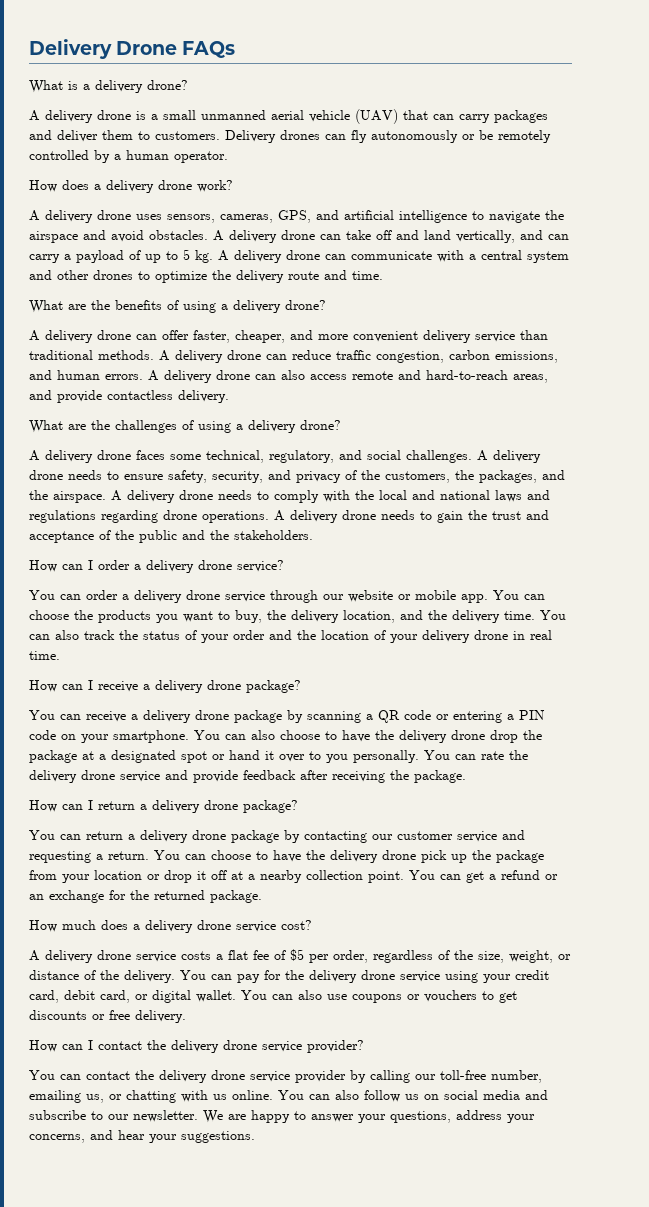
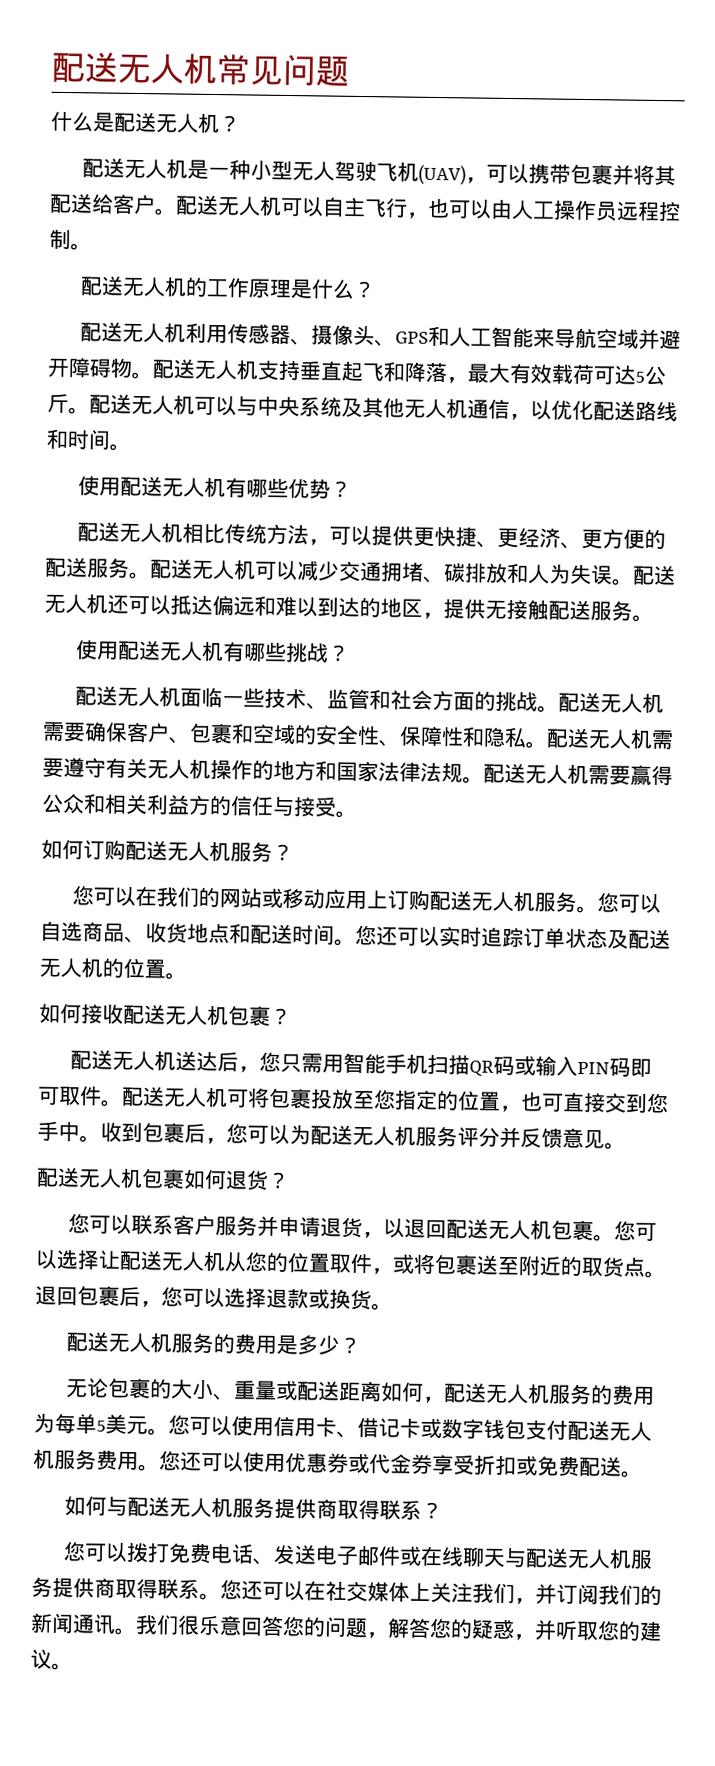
[29,39,236,59] [29,80,188,93] [29,109,548,124] [29,130,551,143] [29,150,228,163] [29,180,233,193] [29,210,564,223] [29,230,569,243] [29,249,569,263] [29,270,383,283] [29,300,326,313] [29,330,548,343] [29,350,558,363] [29,370,548,383] [29,390,229,403] [29,420,341,433] [29,450,541,463] [29,470,565,483] [29,490,550,503] [29,510,549,523] [29,530,313,543] [29,560,284,573] [29,590,545,603] [29,610,566,623] [29,630,552,643] [29,651,60,660] [29,680,301,693] [29,710,545,723] [29,730,542,743] [29,750,528,763] [29,770,466,783] [29,800,298,813] [29,830,525,843] [29,850,544,863] [29,870,558,883] [29,890,262,903] [29,920,312,933] [29,949,571,963] [29,970,549,983] [29,990,517,1003] [29,1010,186,1023] [29,1040,364,1053] [29,1070,542,1083] [29,1090,548,1103] [29,1110,535,1123] [29,1130,255,1143] Delivery Drone FAQs // What is a delivery drone? // A delivery drone is a small unmanned aerial vehicle (UAV) that can carry packages and deliver them to customers. Delivery drones can fly autonomously or be remotely controlled by a human operator. // How does a delivery drone work? // A delivery drone uses sensors, cameras, GPS, and artificial intelligence to navigate the airspace and avoid obstacles. A delivery drone can take off and land vertically, and can carry a payload of up to 5 kg. A delivery drone can communicate with a central system and other drones to optimize the delivery route and time. // What are the benefits of using a delivery drone? // A delivery drone can offer faster, cheaper, and more convenient delivery service than traditional methods. A delivery drone can reduce traffic congestion, carbon emissions, and human errors. A delivery drone can also access remote and hard-to-reach areas, and provide contactless delivery. // What are the challenges of using a delivery drone? // A delivery drone faces some technical, regulatory, and social challenges. A delivery drone needs to ensure safety, security, and privacy of the customers, the packages, and the airspace. A delivery drone needs to comply with the local and national laws and regulations regarding drone operations. A delivery drone needs to gain the trust and acceptance of the public and the stakeholders. // How can I order a delivery drone service? // You can order a delivery drone service through our website or mobile app. You can choose the products you want to buy, the delivery location, and the delivery time. You can also track the status of your order and the location of your delivery drone in real time. // How can I receive a delivery drone package? // You can receive a delivery drone package by scanning a QR code or entering a PIN code on your smartphone. You can also choose to have the delivery drone drop the package at a designated spot or hand it over to you personally. You can rate the delivery drone service and provide feedback after receiving the package. // How can I return a delivery drone package? // You can return a delivery drone package by contacting our customer service and requesting a return. You can choose to have the delivery drone pick up the package from your location or drop it off at a nearby collection point. You can get a refund or an exchange for the returned package. // How much does a delivery drone service cost? // A delivery drone service costs a flat fee of $5 per order, regardless of the size, weight, or distance of the delivery. You can pay for the delivery drone service using your credit card, debit card, or digital wallet. You can also use coupons or vouchers to get discounts or free delivery. // How can I contact the delivery drone service provider? // You can contact the delivery drone service provider by calling our toll-free number, emailing us, or chatting with us online. You can also follow us on social media and subscribe to our newsletter. We are happy to answer your questions, address your concerns, and hear your suggestions. -> [51,52,350,87] [51,111,241,134] [81,157,676,186] [49,193,681,222] [49,229,92,251] [79,275,376,300] [79,321,681,351] [47,357,666,386] [47,393,678,422] [46,428,131,451] [77,475,352,500] [76,521,666,550] [45,557,676,586] [44,594,654,622] [74,639,350,663] [74,685,664,714] [42,721,674,750] [42,757,673,786] [41,793,357,818] [41,839,294,862] [71,885,661,914] [40,920,671,950] [39,957,187,980] [39,1003,292,1026] [69,1049,652,1077] [37,1086,669,1114] [37,1120,626,1150] [36,1167,290,1191] [67,1213,657,1242] [35,1249,666,1279] [35,1285,393,1311] [65,1331,361,1355] [65,1377,655,1406] [33,1412,652,1442] [33,1449,643,1478] [63,1496,443,1520] [62,1541,653,1570] [31,1576,662,1606] [30,1612,662,1642] [30,1649,73,1671] 配送无人机常见问题 // 什么是配送无人机？ // 配送无人机是一种小型无人驾驶飞机(UAV)，可以携带包裹并将其配送给客户。配送无人机可以自主飞行，也可以由人工操作员远程控制。 // 配送无人机的工作原理是什么？ // 配送无人机利用传感器、摄像头、GPS和人工智能来导航空域并避开障碍物。配送无人机支持垂直起飞和降落，最大有效载荷可达5公斤。配送无人机可以与中央系统及其他无人机通信，以优化配送路线和时间。 // 使用配送无人机有哪些优势？ // 配送无人机相比传统方法，可以提供更快捷、更经济、更方便的配送服务。配送无人机可以减少交通拥堵、碳排放和人为失误。配送无人机还可以抵达偏远和难以到达的地区，提供无接触配送服务。 // 使用配送无人机有哪些挑战？ // 配送无人机面临一些技术、监管和社会方面的挑战。配送无人机需要确保客户、包裹和空域的安全性、保障性和隐私。配送无人机需要遵守有关无人机操作的地方和国家法律法规。配送无人机需要赢得公众和相关利益方的信任与接受。 // 如何订购配送无人机服务？ // 您可以在我们的网站或移动应用上订购配送无人机服务。您可以自选商品、收货地点和配送时间。您还可以实时追踪订单状态及配送无人机的位置。 // 如何接收配送无人机包裹？ // 配送无人机送达后，您只需用智能手机扫描QR码或输入PIN码即可取件。配送无人机可将包裹投放至您指定的位置，也可直接交到您手中。收到包裹后，您可以为配送无人机服务评分并反馈意见。 // 配送无人机包裹如何退货？ // 您可以联系客户服务并申请退货，以退回配送无人机包裹。您可以选择让配送无人机从您的位置取件，或将包裹送至附近的取货点。退回包裹后，您可以选择退款或换货。 // 配送无人机服务的费用是多少？ // 无论包裹的大小、重量或配送距离如何，配送无人机服务的费用为每单5美元。您可以使用信用卡、借记卡或数字钱包支付配送无人机服务费用。您还可以使用优惠券或代金券享受折扣或免费配送。 // 如何与配送无人机服务提供商取得联系？ // 您可以拨打免费电话、发送电子邮件或在线聊天与配送无人机服务提供商取得联系。您还可以在社交媒体上关注我们，并订阅我们的新闻通讯。我们很乐意回答您的问题，解答您的疑惑，并听取您的建议。

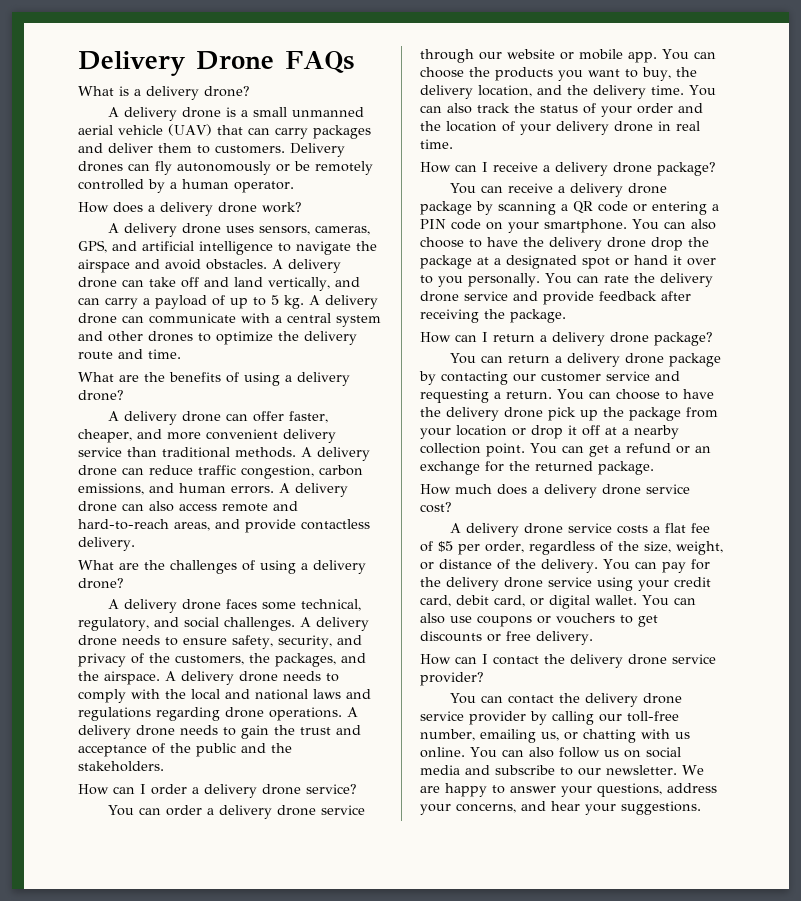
[51,52,350,87] [51,111,241,134] [81,157,676,186] [49,193,681,222] [49,229,92,251] [79,275,376,300] [79,321,681,351] [47,357,666,386] [47,393,678,422] [46,428,131,451] [77,475,352,500] [76,521,666,550] [45,557,676,586] [44,594,654,622] [74,639,350,663] [74,685,664,714] [42,721,674,750] [42,757,673,786] [41,793,357,818] [41,839,294,862] [71,885,661,914] [40,920,671,950] [39,957,187,980] [39,1003,292,1026] [69,1049,652,1077] [37,1086,669,1114] [37,1120,626,1150] [36,1167,290,1191] [67,1213,657,1242] [35,1249,666,1279] [35,1285,393,1311] [65,1331,361,1355] [65,1377,655,1406] [33,1412,652,1442] [33,1449,643,1478] [63,1496,443,1520] [62,1541,653,1570] [31,1576,662,1606] [30,1612,662,1642] [30,1649,73,1671] 配送无人机常见问题 // 什么是配送无人机？ // 配送无人机是一种小型无人驾驶飞机(UAV)，可以携带包裹并将其配送给客户。配送无人机可以自主飞行，也可以由人工操作员远程控制。 // 配送无人机的工作原理是什么？ // 配送无人机利用传感器、摄像头、GPS和人工智能来导航空域并避开障碍物。配送无人机支持垂直起飞和降落，最大有效载荷可达5公斤。配送无人机可以与中央系统及其他无人机通信，以优化配送路线和时间。 // 使用配送无人机有哪些优势？ // 配送无人机相比传统方法，可以提供更快捷、更经济、更方便的配送服务。配送无人机可以减少交通拥堵、碳排放和人为失误。配送无人机还可以抵达偏远和难以到达的地区，提供无接触配送服务。 // 使用配送无人机有哪些挑战？ // 配送无人机面临一些技术、监管和社会方面的挑战。配送无人机需要确保客户、包裹和空域的安全性、保障性和隐私。配送无人机需要遵守有关无人机操作的地方和国家法律法规。配送无人机需要赢得公众和相关利益方的信任与接受。 // 如何订购配送无人机服务？ // 您可以在我们的网站或移动应用上订购配送无人机服务。您可以自选商品、收货地点和配送时间。您还可以实时追踪订单状态及配送无人机的位置。 // 如何接收配送无人机包裹？ // 配送无人机送达后，您只需用智能手机扫描QR码或输入PIN码即可取件。配送无人机可将包裹投放至您指定的位置，也可直接交到您手中。收到包裹后，您可以为配送无人机服务评分并反馈意见。 // 配送无人机包裹如何退货？ // 您可以联系客户服务并申请退货，以退回配送无人机包裹。您可以选择让配送无人机从您的位置取件，或将包裹送至附近的取货点。退回包裹后，您可以选择退款或换货。 // 配送无人机服务的费用是多少？ // 无论包裹的大小、重量或配送距离如何，配送无人机服务的费用为每单5美元。您可以使用信用卡、借记卡或数字钱包支付配送无人机服务费用。您还可以使用优惠券或代金券享受折扣或免费配送。 // 如何与配送无人机服务提供商取得联系？ // 您可以拨打免费电话、发送电子邮件或在线聊天与配送无人机服务提供商取得联系。您还可以在社交媒体上关注我们，并订阅我们的新闻通讯。我们很乐意回答您的问题，解答您的疑惑，并听取您的建议。 -> [78,51,354,76] [78,86,250,100] [107,107,364,121] [78,124,371,139] [78,143,345,157] [78,161,373,175] [78,179,294,193] [78,202,302,216] [107,223,370,237] [78,240,377,255] [78,259,341,273] [78,277,360,291] [78,295,378,309] [78,313,381,327] [78,331,357,345] [78,349,181,360] [78,372,350,386] [78,390,124,401] [107,411,328,425] [78,429,336,443] [78,447,370,461] [78,465,363,479] [78,483,348,497] [78,501,298,512] [78,519,370,533] [78,537,135,551] [78,560,366,574] [78,578,124,589] [107,599,361,613] [78,617,369,631] [78,635,362,649] [78,653,366,667] [78,671,339,685] [78,689,371,703] [78,707,358,721] [78,725,361,739] [78,743,292,757] [78,761,164,772] [78,784,357,798] [107,805,366,819] [420,49,716,63] [420,67,697,81] [420,85,716,99] [420,103,703,117] [420,121,700,135] [420,139,453,149] [420,162,716,176] [449,183,668,197] [420,201,719,215] [420,219,716,233] [420,237,709,251] [420,255,716,269] [420,273,713,287] [420,291,691,305] [420,309,566,323] [420,332,713,346] [449,353,722,367] [419,371,680,385] [420,389,714,403] [420,407,718,421] [420,425,679,439] [420,443,711,457] [420,461,654,475] [420,484,690,498] [420,502,452,513] [449,523,710,537] [420,541,723,555] [420,559,710,573] [420,577,711,591] [420,595,696,609] [420,613,658,627] [420,631,593,645] [420,654,716,668] [420,672,484,686] [449,693,683,707] [420,711,679,725] [420,729,690,743] [420,747,681,758] [420,765,704,776] [420,783,717,797] [420,801,701,815] Delivery Drone FAQs // What is a delivery drone? // A delivery drone is a small unmanned aerial vehicle (UAV) that can carry packages and deliver them to customers. Delivery drones can fly autonomously or be remotely controlled by a human operator. // How does a delivery drone work? // A delivery drone uses sensors, cameras, GPS, and artificial intelligence to navigate the airspace and avoid obstacles. A delivery drone can take off and land vertically, and can carry a payload of up to 5 kg. A delivery drone can communicate with a central system and other drones to optimize the delivery route and time. // What are the benefits of using a delivery drone? // A delivery drone can offer faster, cheaper, and more convenient delivery service than traditional methods. A delivery drone can reduce traffic congestion, carbon emissions, and human errors. A delivery drone can also access remote and hard-to-reach areas, and provide contactless delivery. // What are the challenges of using a delivery drone? // A delivery drone faces some technical, regulatory, and social challenges. A delivery drone needs to ensure safety, security, and privacy of the customers, the packages, and the airspace. A delivery drone needs to comply with the local and national laws and regulations regarding drone operations. A delivery drone needs to gain the trust and acceptance of the public and the stakeholders. // How can I order a delivery drone service? // You can order a delivery drone service through our website or mobile app. You can choose the products you want to buy, the delivery location, and the delivery time. You can also track the status of your order and the location of your delivery drone in real time. // How can I receive a delivery drone package? // You can receive a delivery drone package by scanning a QR code or entering a PIN code on your smartphone. You can also choose to have the delivery drone drop the package at a designated spot or hand it over to you personally. You can rate the delivery drone service and provide feedback after receiving the package. // How can I return a delivery drone package? // You can return a delivery drone package by contacting our customer service and requesting a return. You can choose to have the delivery drone pick up the package from your location or drop it off at a nearby collection point. You can get a refund or an exchange for the returned package. // How much does a delivery drone service cost? // A delivery drone service costs a flat fee of $5 per order, regardless of the size, weight, or distance of the delivery. You can pay for the delivery drone service using your credit card, debit card, or digital wallet. You can also use coupons or vouchers to get discounts or free delivery. // How can I contact the delivery drone service provider? // You can contact the delivery drone service provider by calling our toll-free number, emailing us, or chatting with us online. You can also follow us on social media and subscribe to our newsletter. We are happy to answer your questions, address your concerns, and hear your suggestions.

